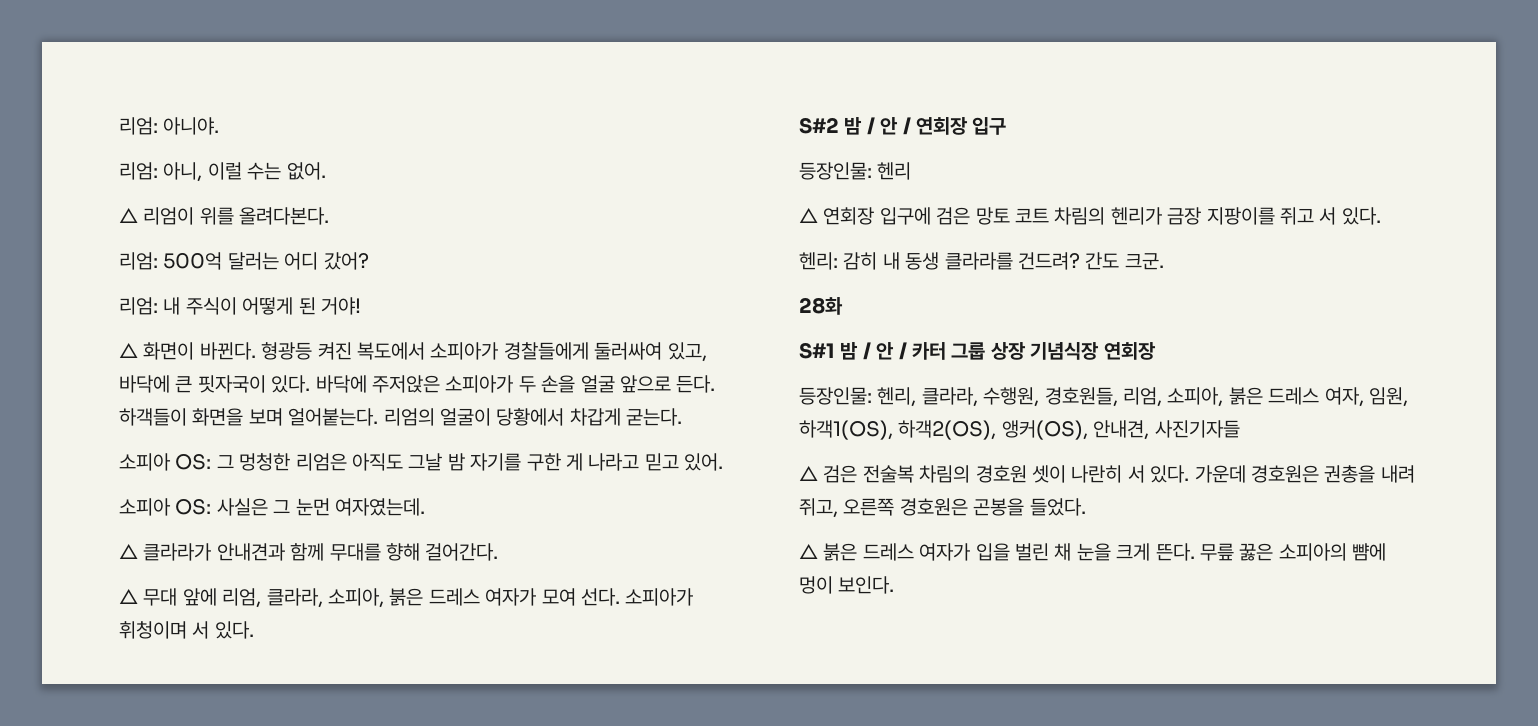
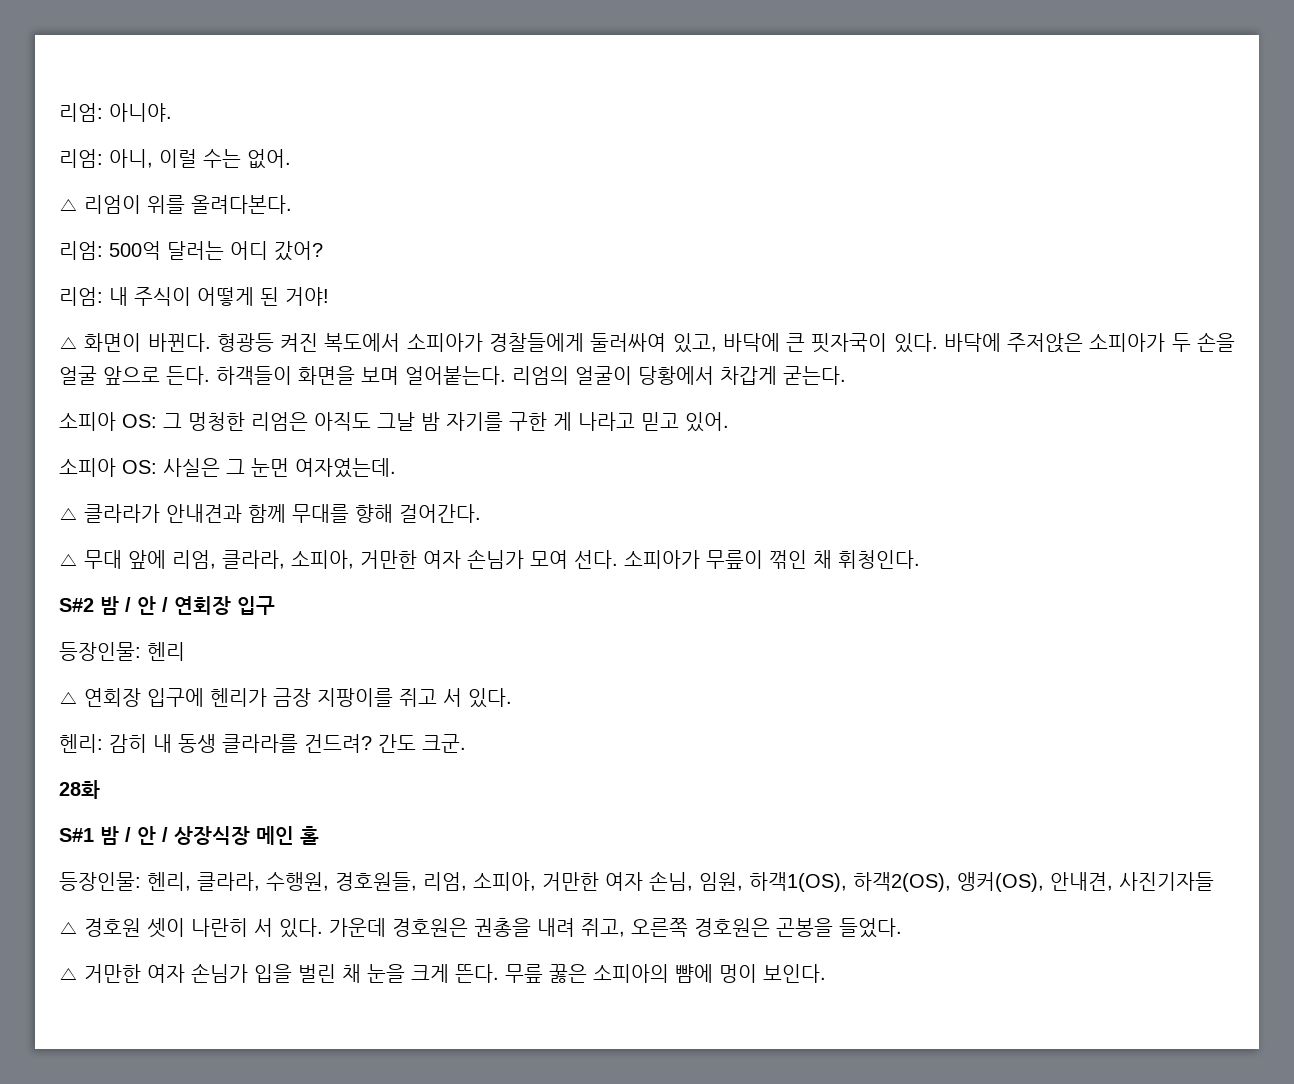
[389,588,694,606] [119,621,254,639] 붉은 드레스 여자가 모여 선다. 소피아가 휘청이며 서 있다. -> [360,549,920,569] 거만한 여자 손님가 모여 선다. 소피아가 무릎이 꺾인 채 휘청인다.
[936,207,1106,225] 검은 망토 코트 차림의 -> (204, 697) none
[912,342,1156,360] 카터 그룹 상장 기념식장 연회장 -> [174,826,319,845] 상장식장 메인 홀
[1228,387,1364,407] 붉은 드레스 여자, -> [542,871,693,891] 거만한 여자 손님,
[823,465,971,483] 검은 전술복 차림의 -> (78, 928) none
[823,543,971,561] 붉은 드레스 여자가 -> [84,963,248,983] 거만한 여자 손님가

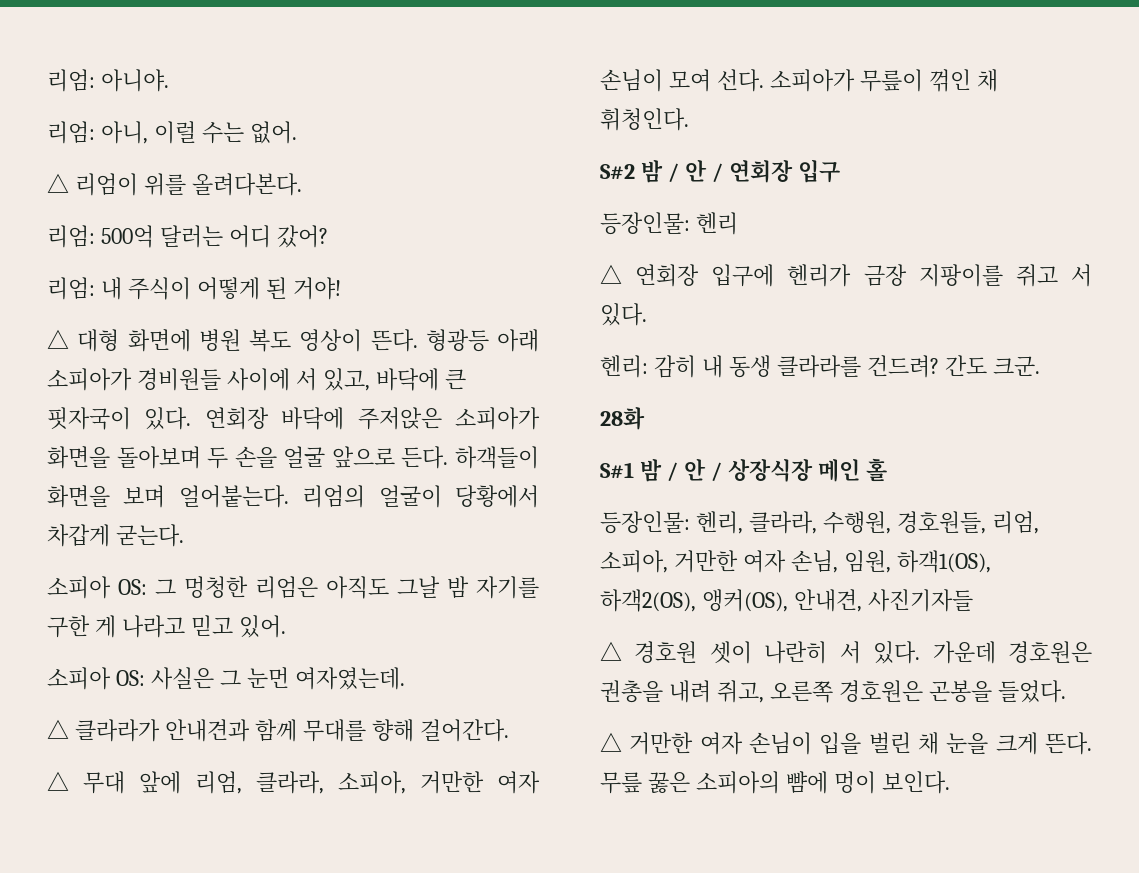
[84,333,667,352] 화면이 바뀐다. 형광등 켜진 복도에서 소피아가 경찰들에게 둘러싸여 -> [77,329,539,352] [47,368,317,391] 대형 화면에 병원 복도 영상이 뜬다. 형광등 아래 소피아가 경비원들 사이에 서
(938, 343) none -> [204,407,269,430] 연회장
(1166, 342) none -> [47,446,201,469] 화면을 돌아보며
[467,549,524,569] 손님가 -> [600,69,663,92] 손님이
[191,963,248,983] 손님가 -> [749,732,812,755] 손님이

